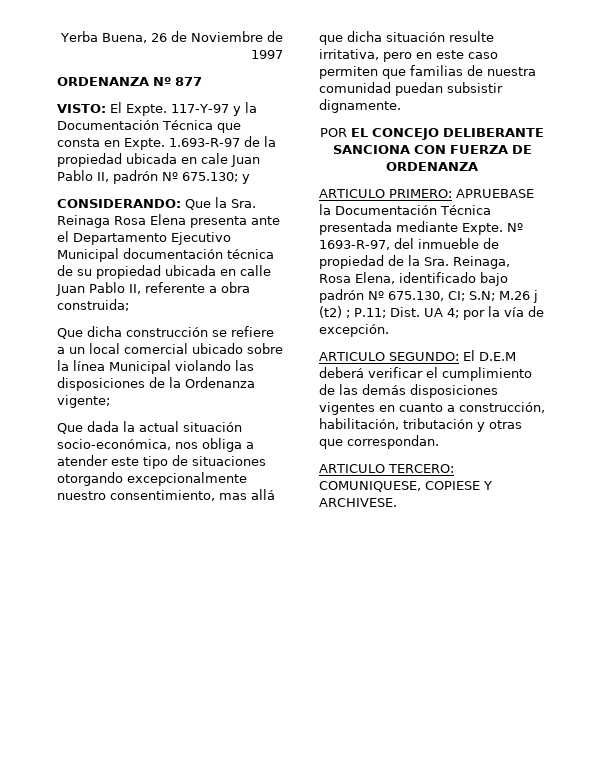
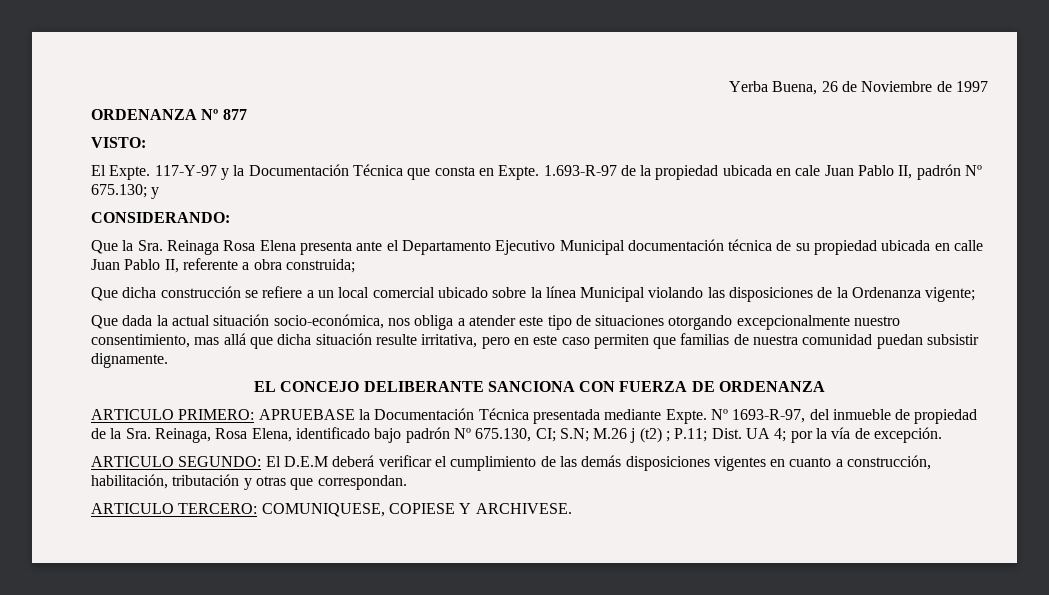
(106, 108) none -> (146, 142) //
(181, 203) none -> (230, 217) //
[320,128,347,137] POR -> (168, 360) none

